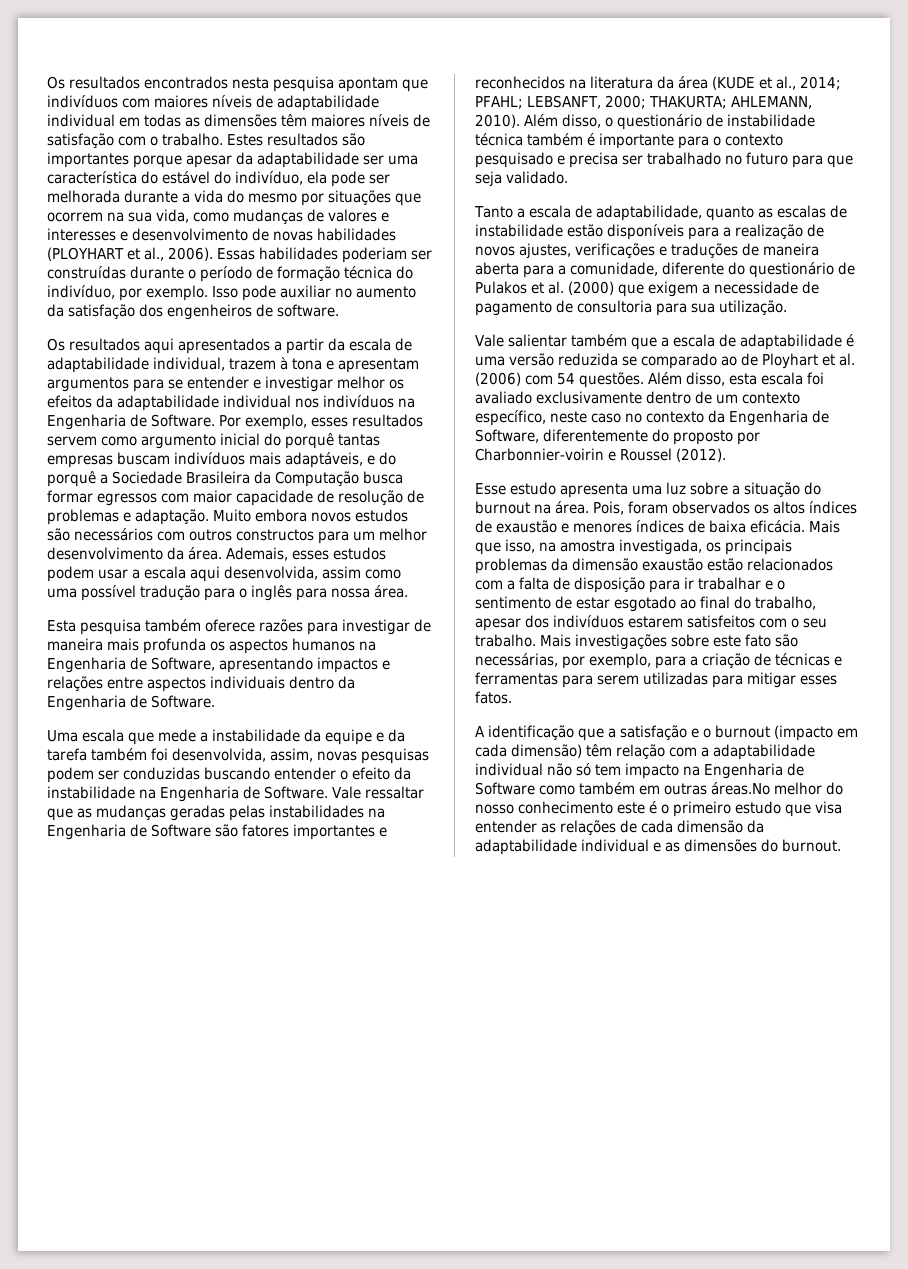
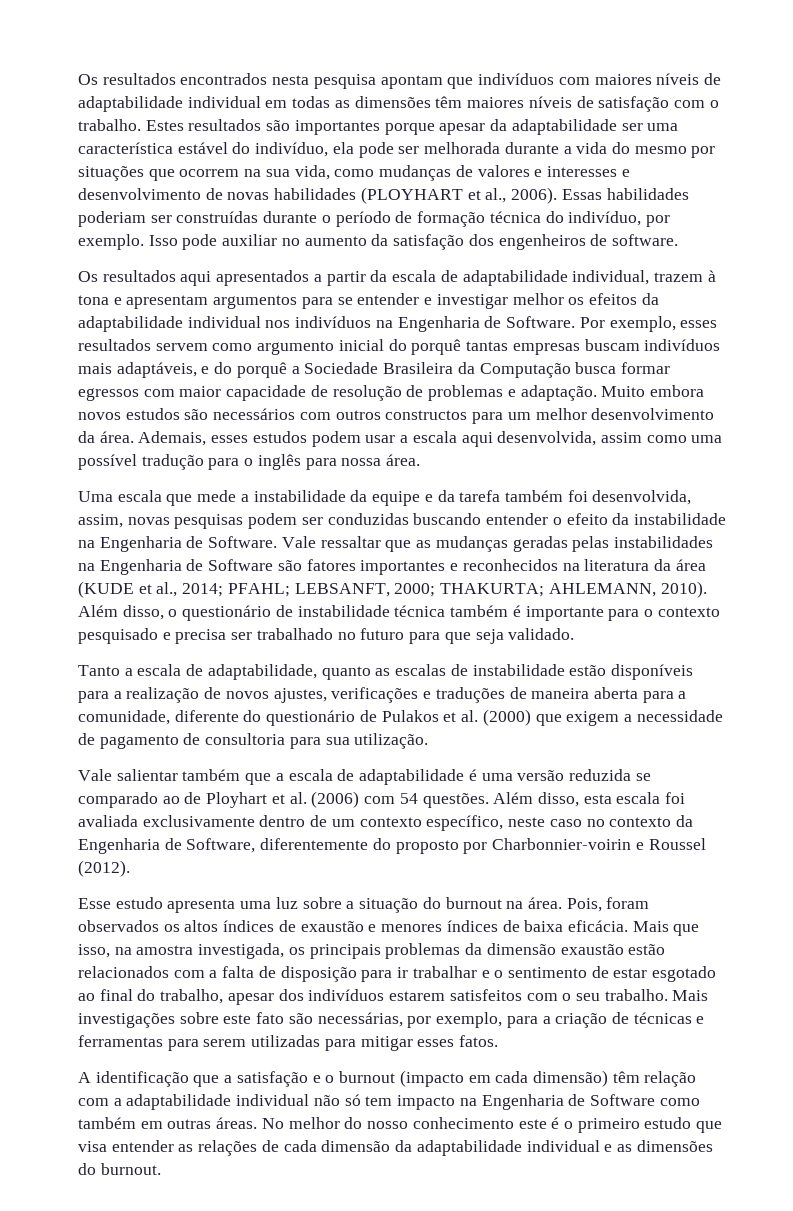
[141,171,159,184] do -> (173, 148) none
[47,619,432,635] [47,638,377,654] [47,657,391,673] [47,676,356,692] [47,695,216,711] // Esta pesquisa também oferece razões para investigar de maneira mais profunda os aspectos humanos na Engenharia de Software, apresentando impactos e relações entre aspectos individuais dentro da Engenharia de Software. -> (421, 460) none
[475,391,532,404] avaliado -> [78,815,138,827] avaliada
[711,782,771,795] áreas.No -> [216,1117,284,1129] áreas. No

